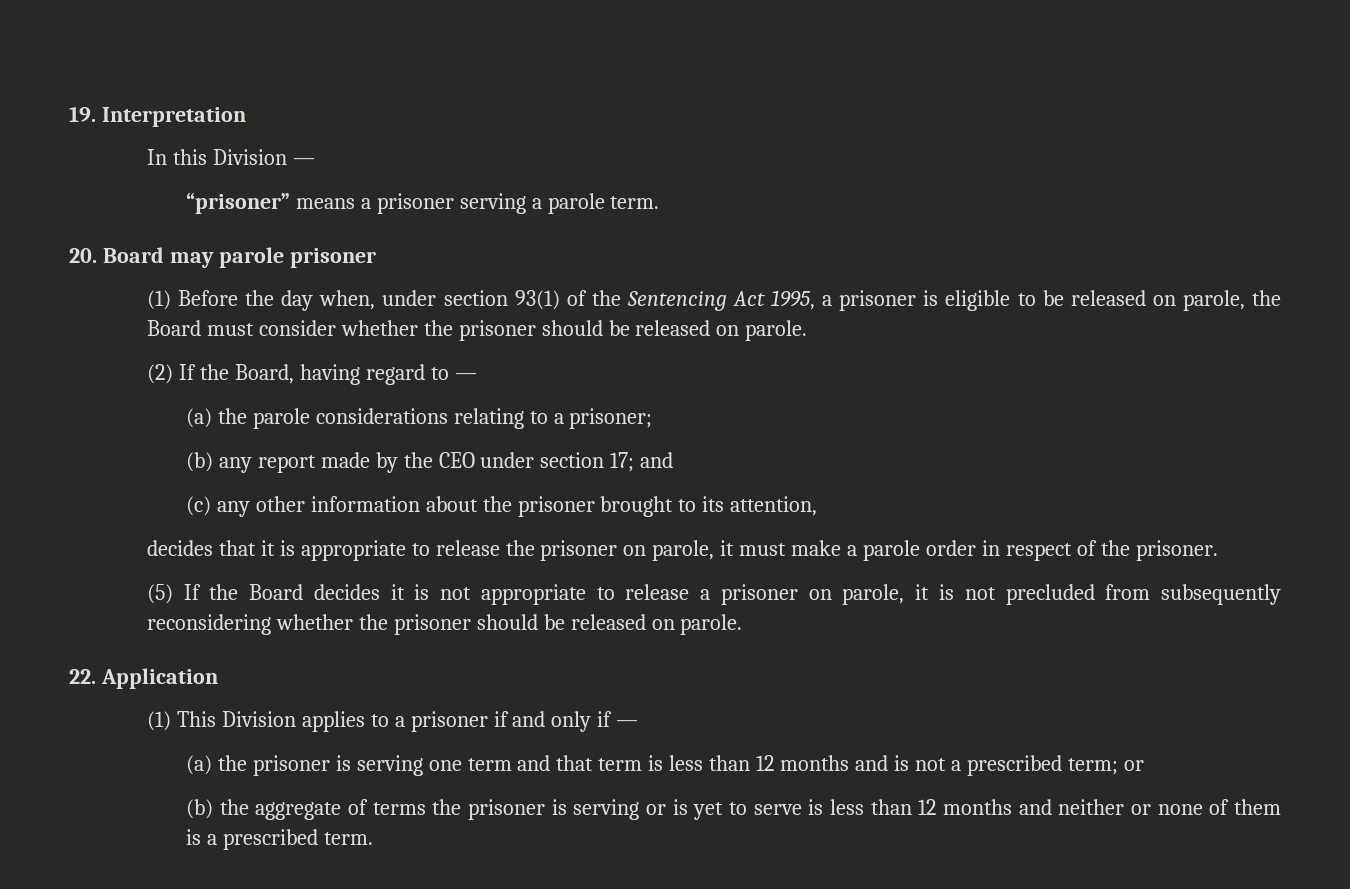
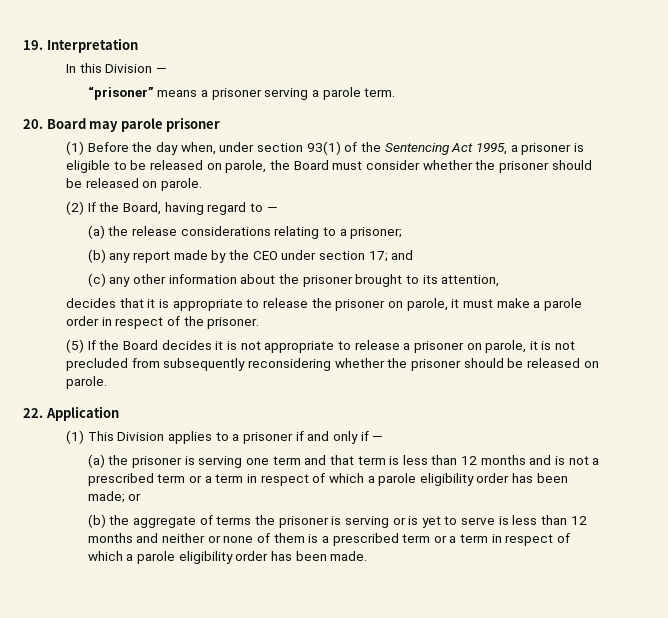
[252,408,310,429] parole -> [132,226,178,236] release
[1067,758,1118,775] term; -> [157,473,568,486] [87,491,125,503] term or a term in respect of which a parole eligibility order has been made;
[323,832,373,845] term. -> [402,533,571,546] [87,551,368,564] term or a term in respect of which a parole eligibility order has been made.

